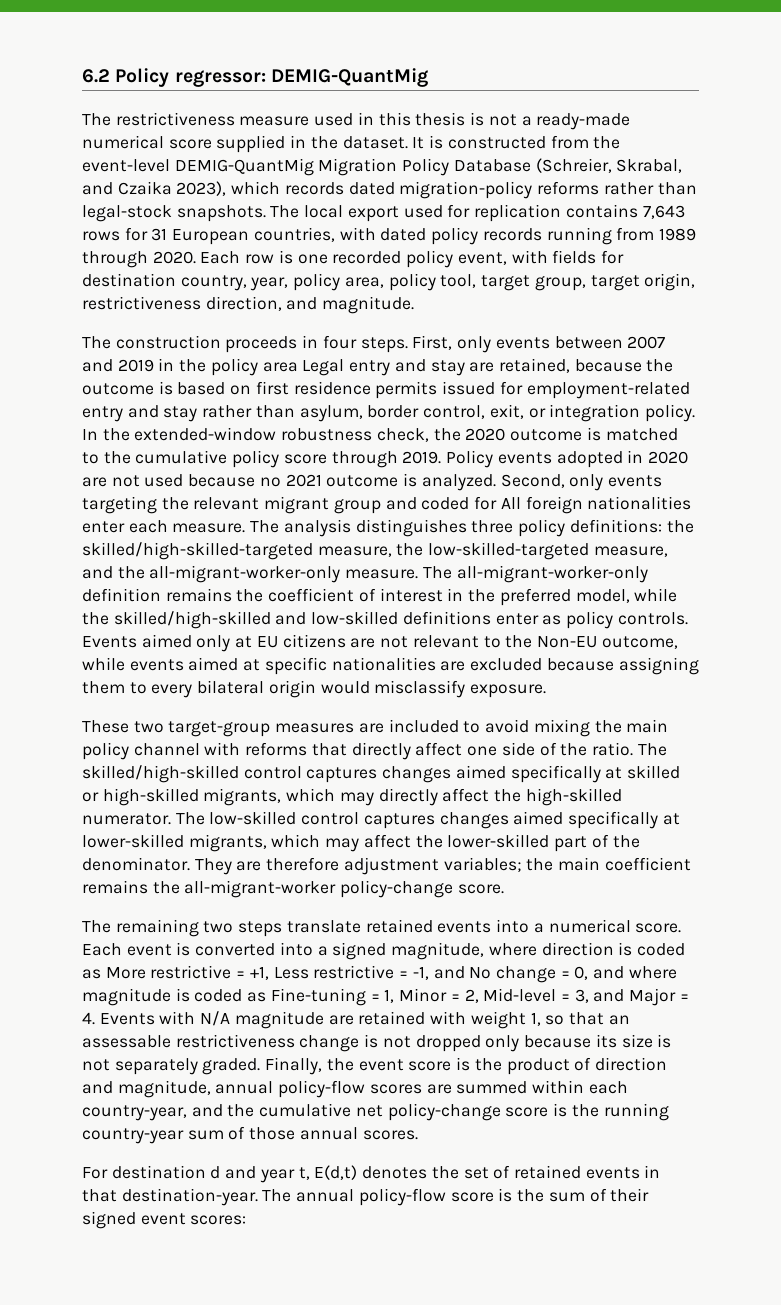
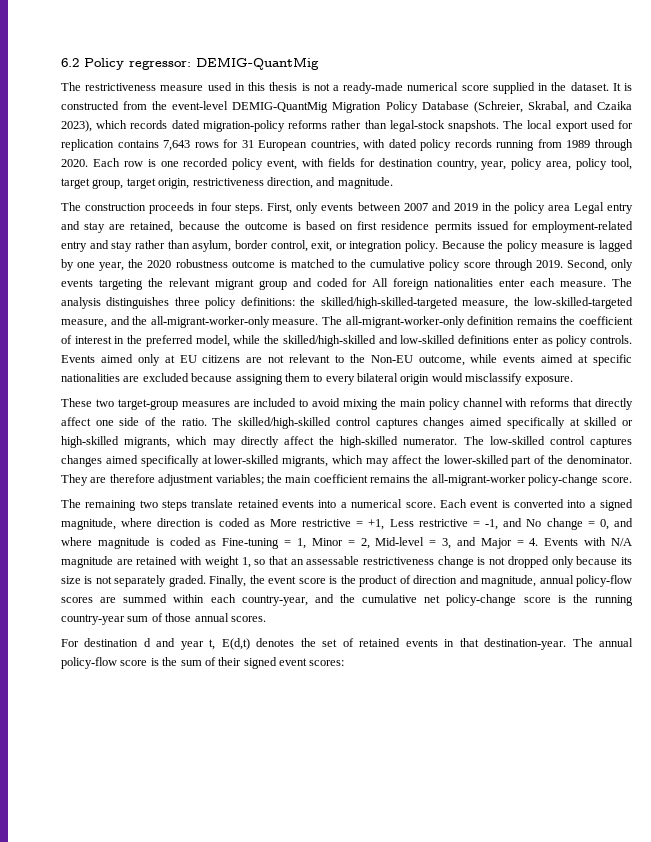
[82,427,429,442] In the extended-window robustness check, -> [441,240,633,252] [61,259,125,271] Because the policy measure is lagged by one year,
(506, 434) none -> [175,259,228,268] robustness
[446,450,688,468] [82,473,496,491] Policy events adopted in 2020 are not used because no 2021 outcome is analyzed. -> (563, 264) none

